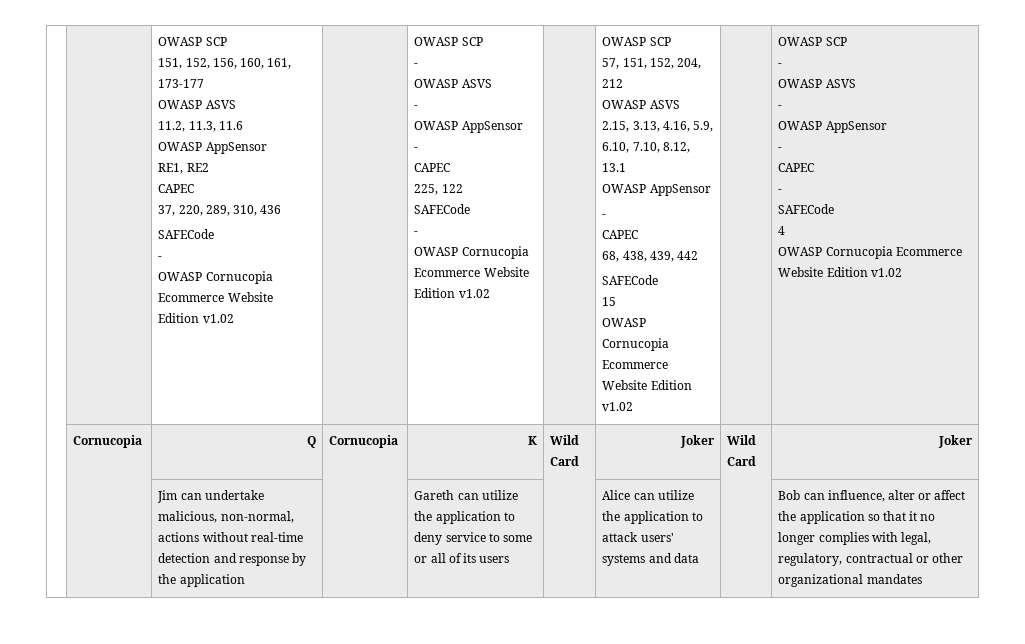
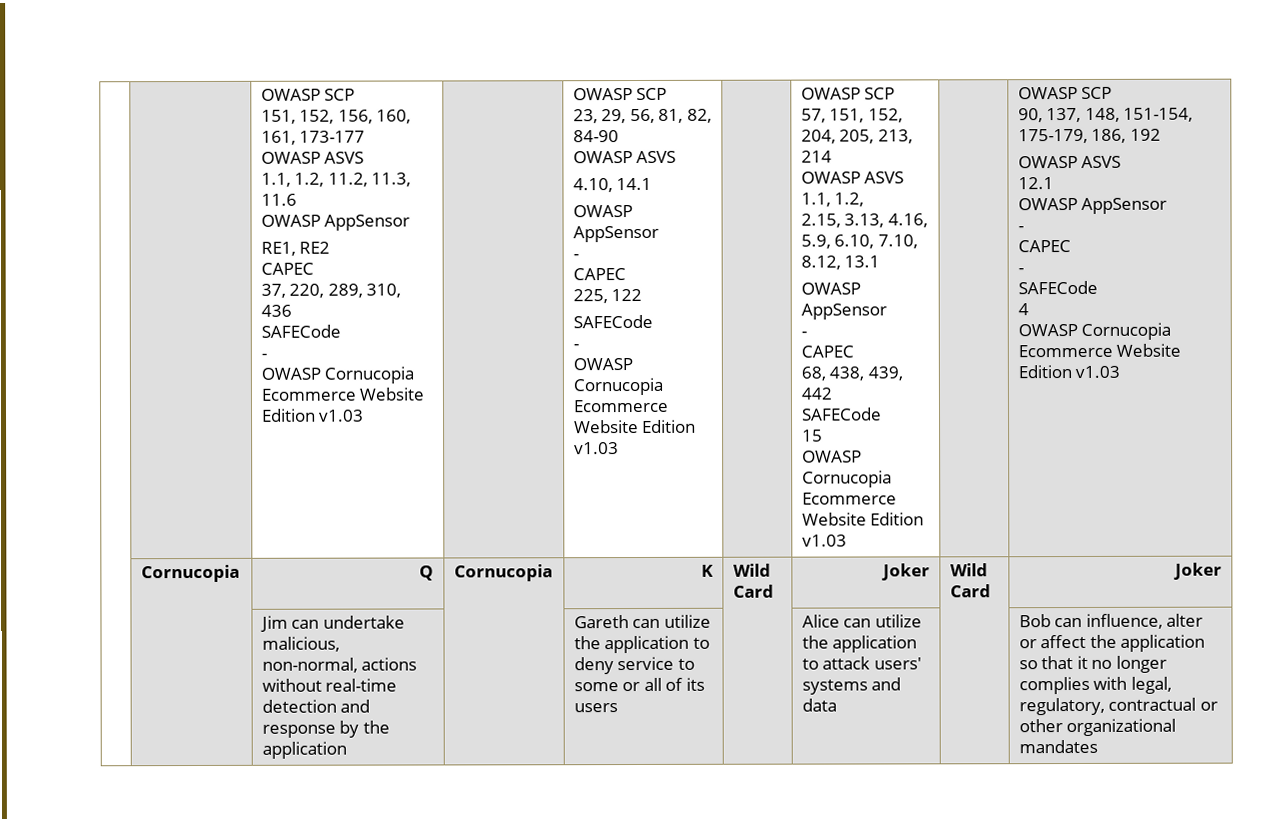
(236, 104) none -> [260,172,325,187] 1.1, 1.2,
[202,314,234,323] [414,37,483,46] [414,63,419,67] [414,79,492,88] [414,105,419,109] v1.02 | | OWASP SCP // - // OWASP ASVS // - -> [318,409,365,422] [572,87,668,101] [572,108,712,124] [572,130,619,143] [572,150,677,164] [572,177,653,193] v1.03 | | OWASP SCP // 23, 29, 56, 81, 82, 84-90 // OWASP ASVS // 4.10, 14.1
[458,289,490,298] v1.02 -> [573,442,619,455] v1.03
[602,79,624,88] [602,100,680,109] 212 // OWASP ASVS -> [839,129,913,144] [800,150,832,163] [800,171,905,184] [800,192,865,207] 205, 213, 214 // OWASP ASVS 1.1, 1.2,
[602,402,634,411] [778,37,847,46] [778,63,783,67] [778,79,856,88] [778,105,783,109] v1.02 | | OWASP SCP // - // OWASP ASVS // - -> [801,534,847,547] [1017,86,1113,100] [1017,107,1194,123] [1017,128,1161,144] [1017,155,1122,169] [1017,177,1054,190] v1.03 | | OWASP SCP // 90, 137, 148, 151-154, 175-179, 186, 192 // OWASP ASVS // 12.1
[870,268,902,277] v1.02 -> [1075,365,1121,379] v1.03

